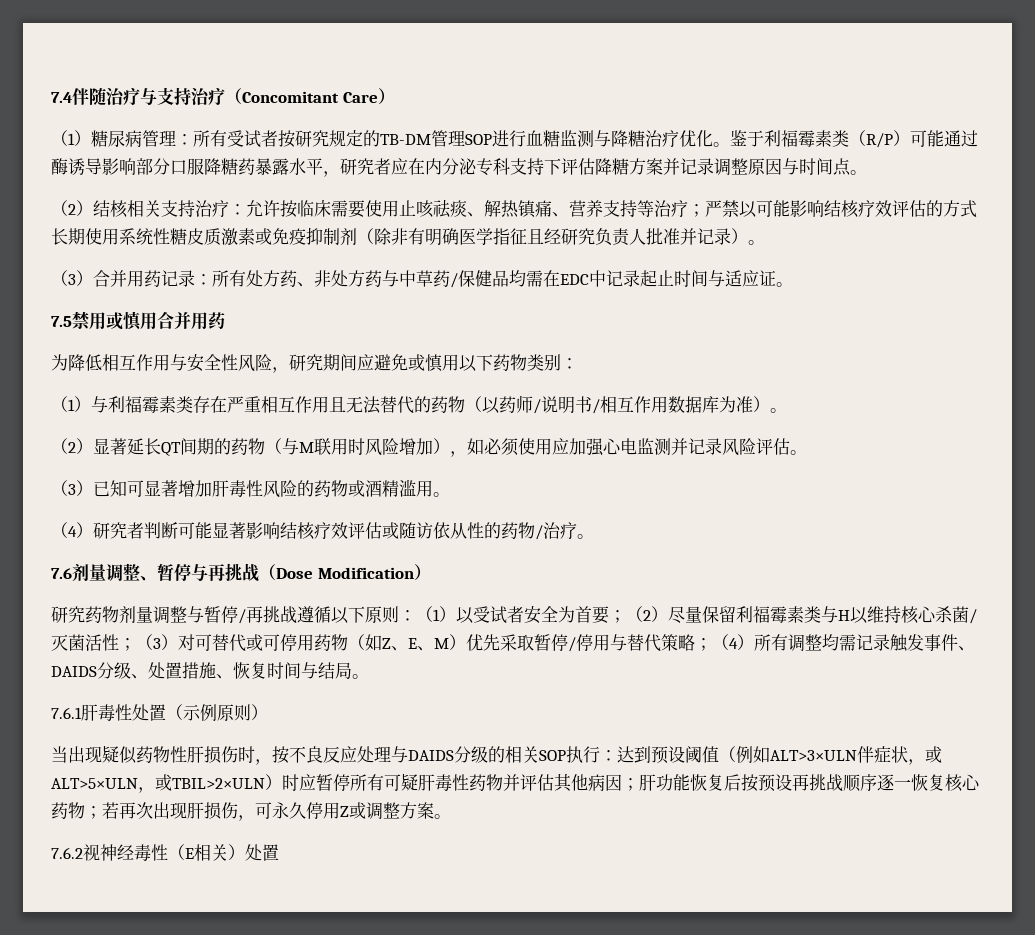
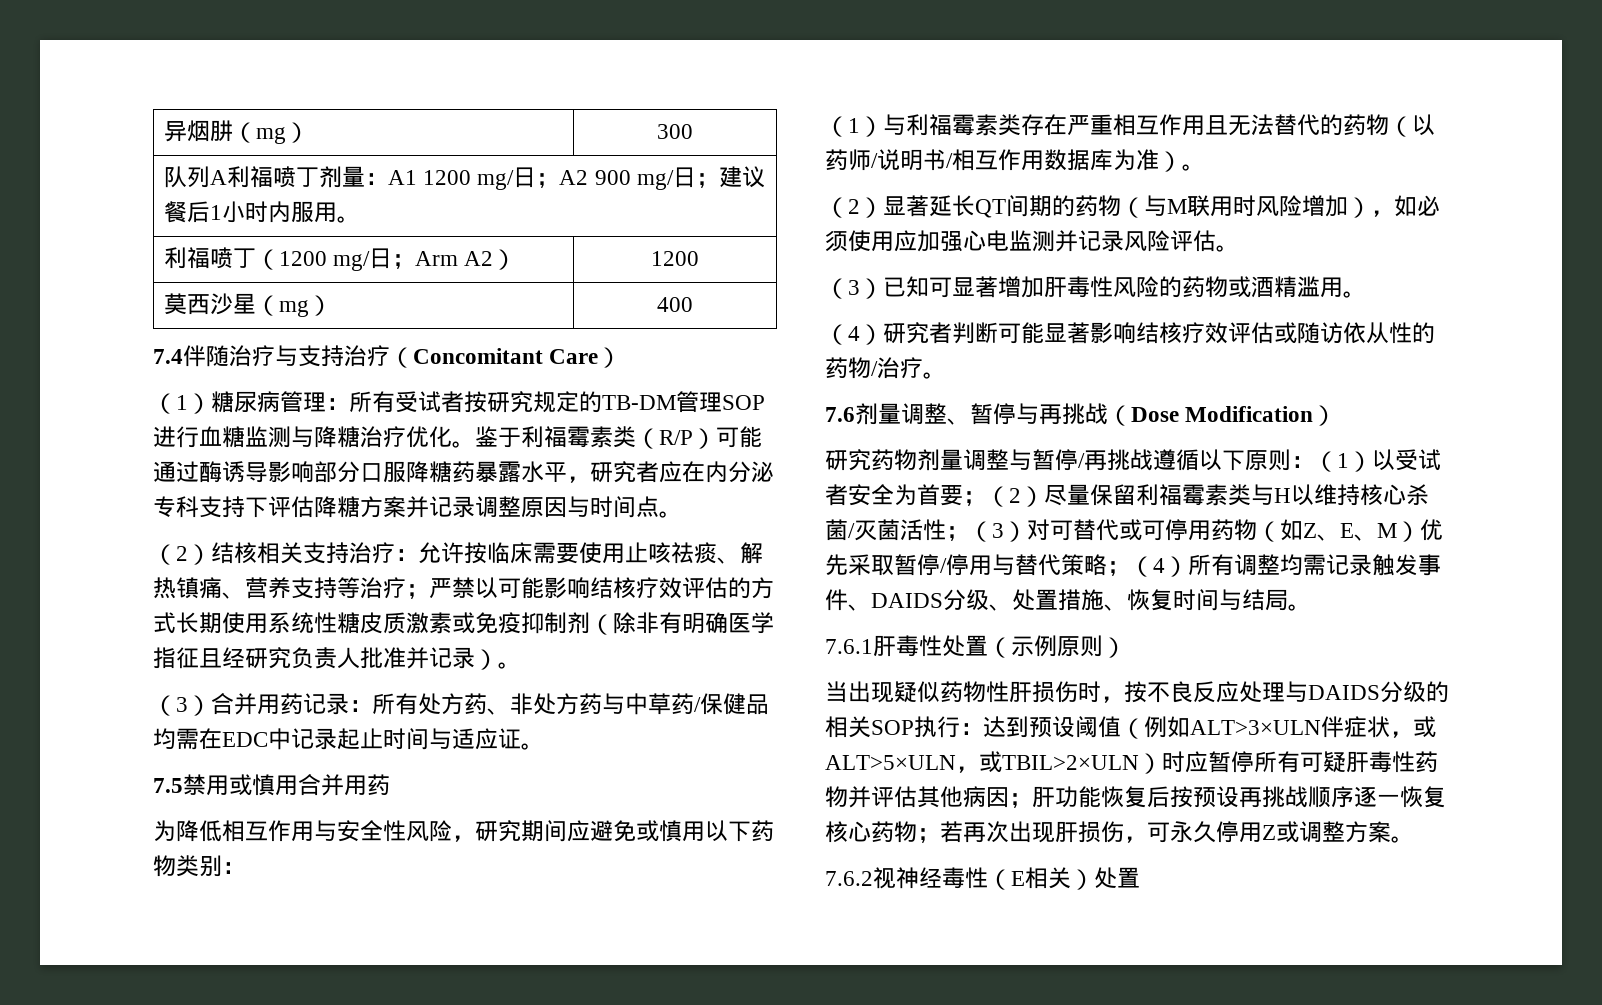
(51, 97) none -> [163,120,309,144] [657,124,693,139] [163,166,765,190] [163,201,360,223] [163,247,517,271] [651,251,699,266] [163,293,332,317] [657,297,693,312] 异烟肼（mg） | 300 // 队列A利福喷丁剂量：A1 1200 mg/日；A2 900 mg/日；建议餐后1小时内服用。 // 利福喷丁（1200 mg/日；Arm A2） | 1200 // 莫西沙星（mg） | 400 //

